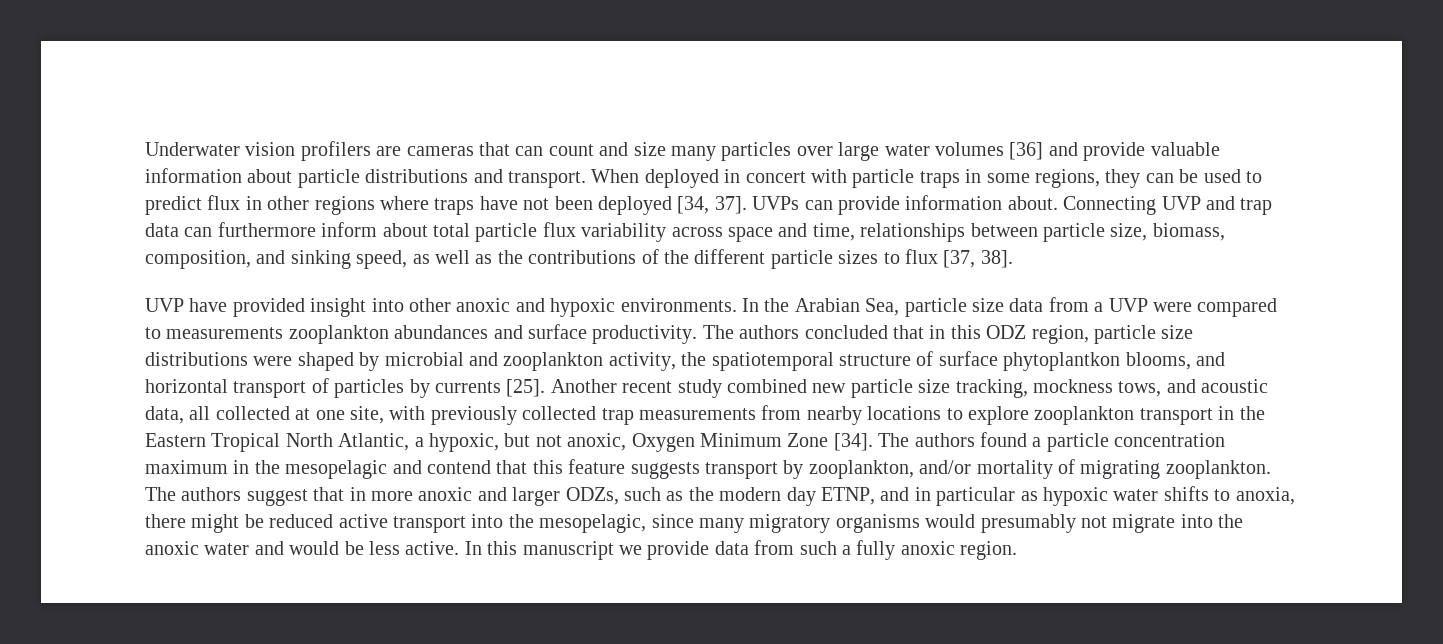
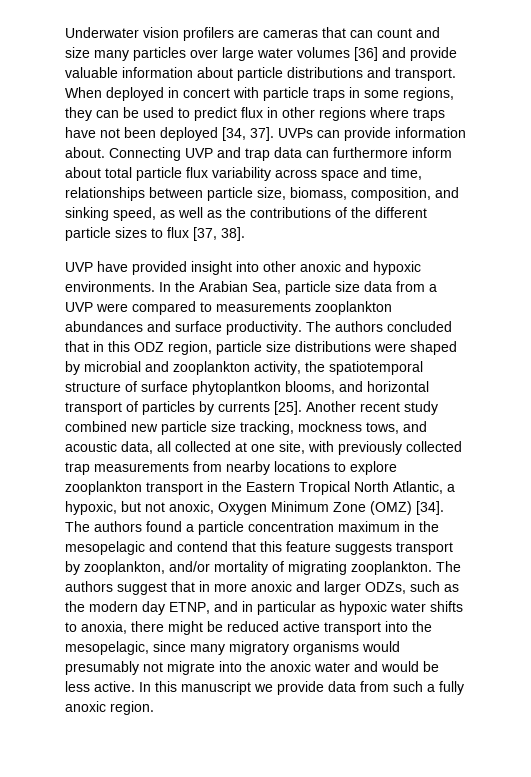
(829, 440) none -> [370,501,412,515] (OMZ)

